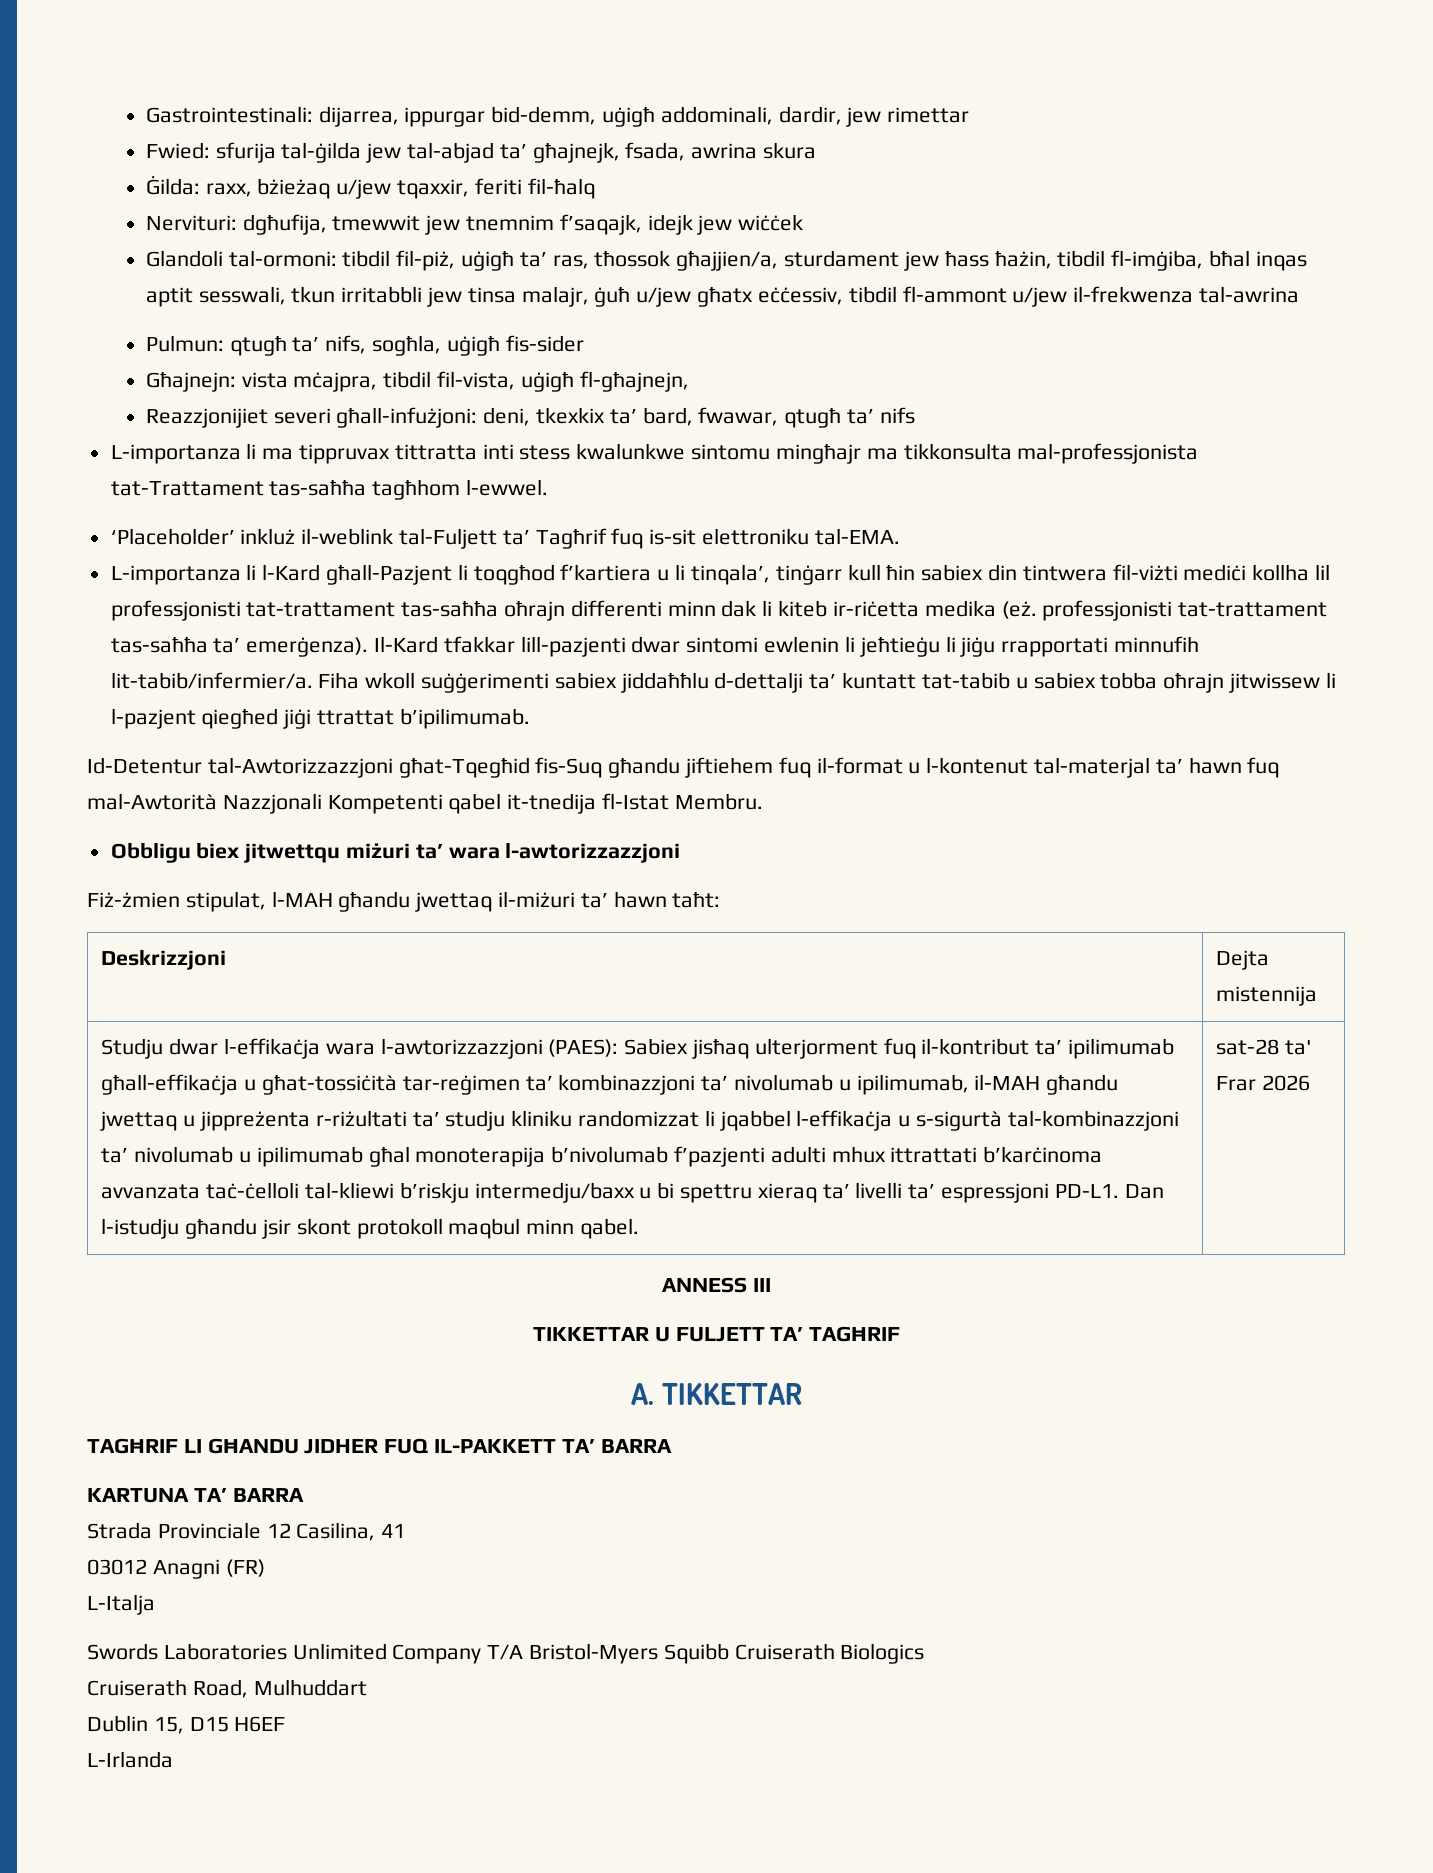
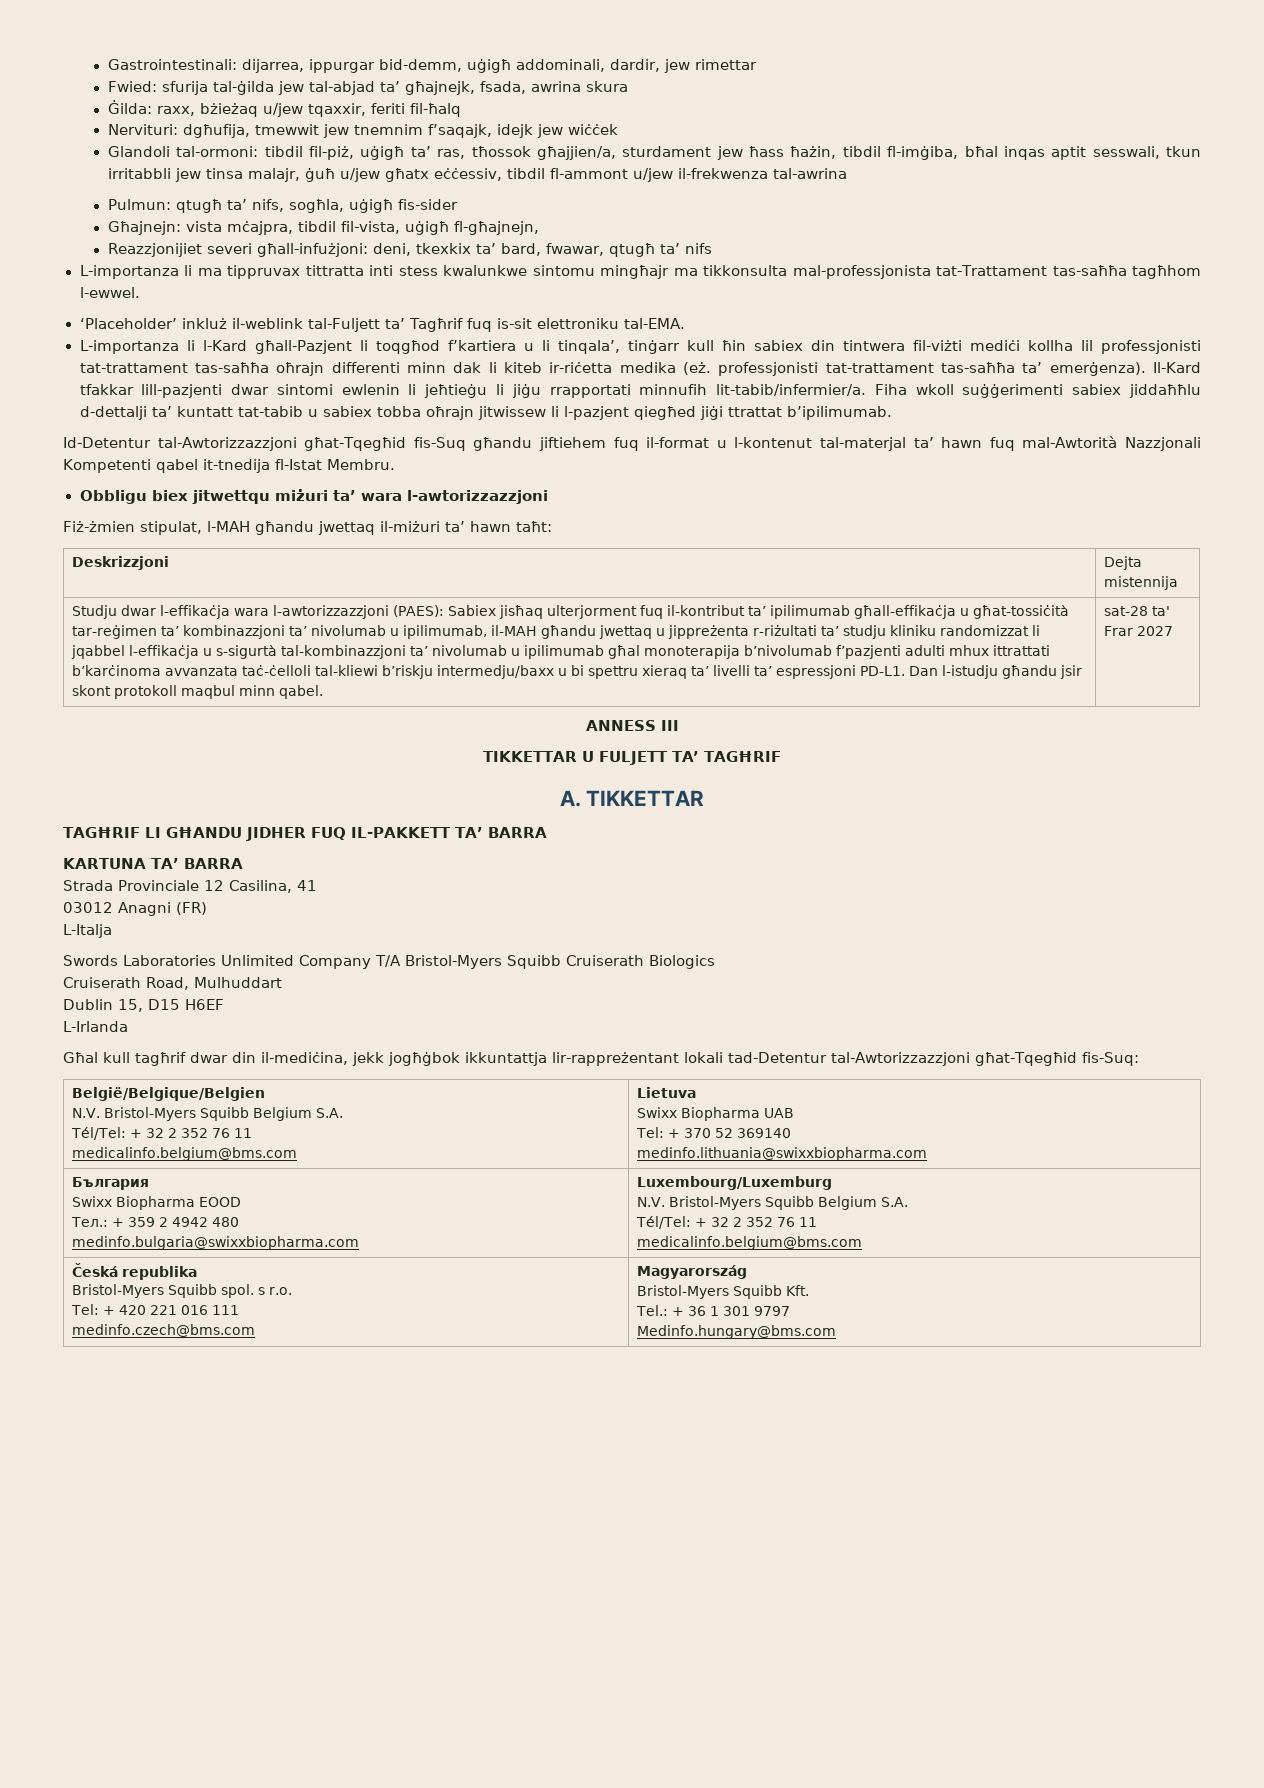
[1262,1075,1311,1091] 2026 -> [1136,626,1173,636] 2027
(173, 1759) none -> [63,1052,1139,1066] [71,1087,265,1101] [71,1107,343,1121] [70,1127,252,1140] [71,1147,297,1161] [636,1087,696,1098] [636,1107,794,1121] [635,1127,791,1138] [636,1147,927,1161] [71,1177,149,1190] [71,1196,241,1210] [70,1217,239,1227] [71,1236,359,1250] [636,1176,832,1190] [636,1196,908,1210] [635,1216,817,1229] [636,1236,862,1250] [71,1263,197,1280] [71,1284,292,1298] [70,1304,239,1315] [71,1324,255,1337] [636,1265,747,1279] [636,1285,809,1299] [635,1305,790,1316] [636,1325,836,1339] // Għal kull tagħrif dwar din il-mediċina, jekk jogħġbok ikkuntattja lir-rappreżentant lokali tad-Detentur tal-Awtorizzazzjoni għat-Tqegħid fis-Suq: // België/Belgique/Belgien // N.V. Bristol-Myers Squibb Belgium S.A. // Tél/Tel: + 32 2 352 76 11 // medicalinfo.belgium@bms.com | Lietuva // Swixx Biopharma UAB // Tel: + 370 52 369140 // medinfo.lithuania@swixxbiopharma.com // България // Swixx Biopharma EOOD // Teл.: + 359 2 4942 480 // medinfo.bulgaria@swixxbiopharma.com | Luxembourg/Luxemburg // N.V. Bristol-Myers Squibb Belgium S.A. // Tél/Tel: + 32 2 352 76 11 // medicalinfo.belgium@bms.com // Česká republika // Bristol-Myers Squibb spol. s r.o. // Tel: + 420 221 016 111 // medinfo.czech@bms.com | Magyarország // Bristol-Myers Squibb Kft. // Tel.: + 36 1 301 9797 // Medinfo.hungary@bms.com

